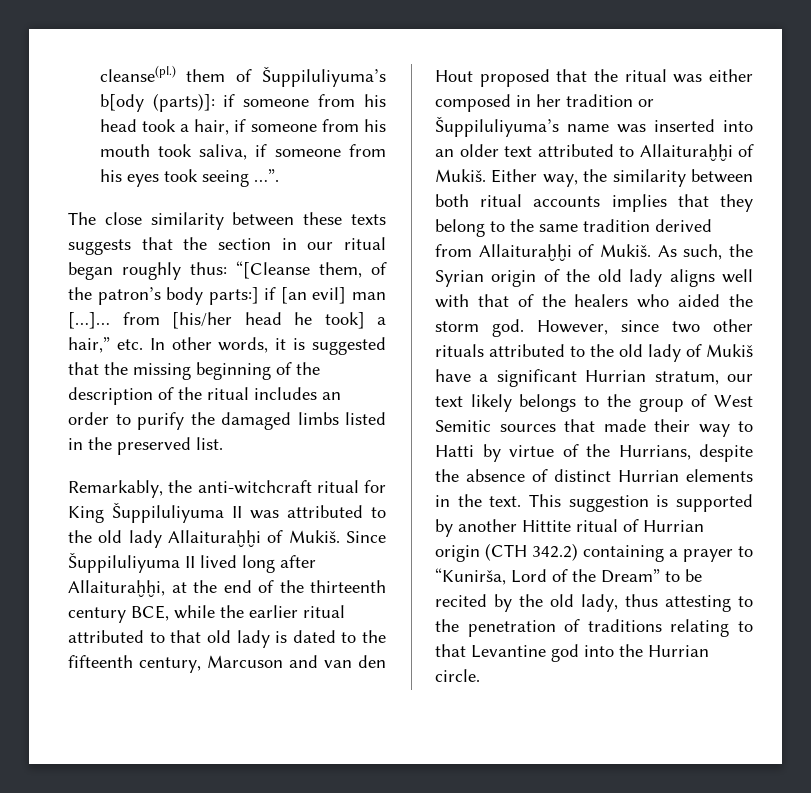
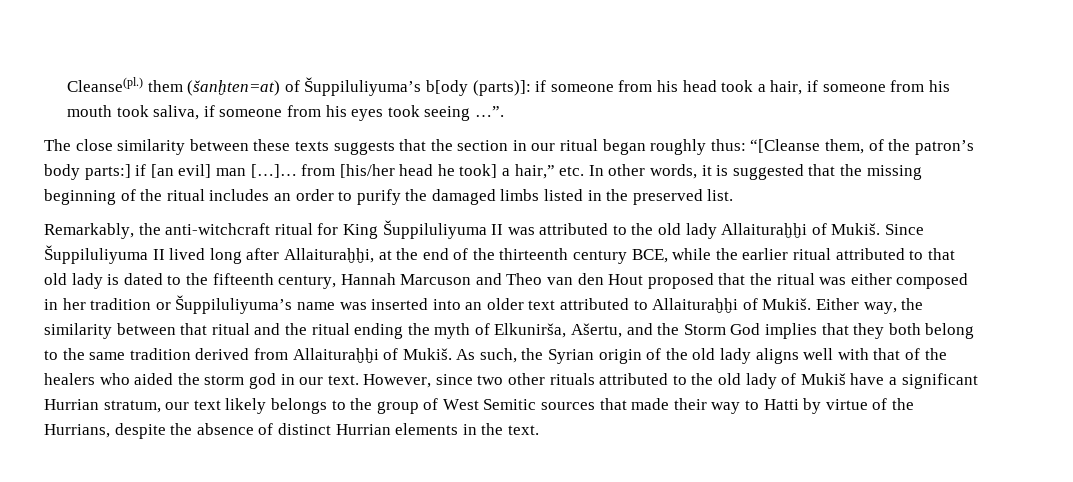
[99,65,226,82] cleanse(pl.) them -> [67,77,281,96] Cleanse(pl.) them (šanḫten=at)
[68,387,202,405] description of the -> (163, 195) none
(201, 665) none -> [340,273,396,285] Hannah
(318, 661) none -> [506,273,543,285] Theo
[435,194,601,207] both ritual accounts -> [180,323,761,339] that ritual and the ritual ending the myth of Elkunirša, Ašertu, and the Storm God
(753, 203) none -> [888,323,921,335] both
[492,319,524,337] god. -> [248,373,359,389] god in our text.
[529,494,753,512] [435,519,704,537] [435,543,753,562] [435,568,702,585] [435,594,753,612] [435,619,753,637] [435,644,709,662] [435,669,480,682] This suggestion is supported by another Hittite ritual of Hurrian origin (CTH 342.2) containing a prayer to “Kunirša, Lord of the Dream” to be recited by the old lady, thus attesting to the penetration of traditions relating to that Levantine god into the Hurrian circle. -> (539, 430) none

